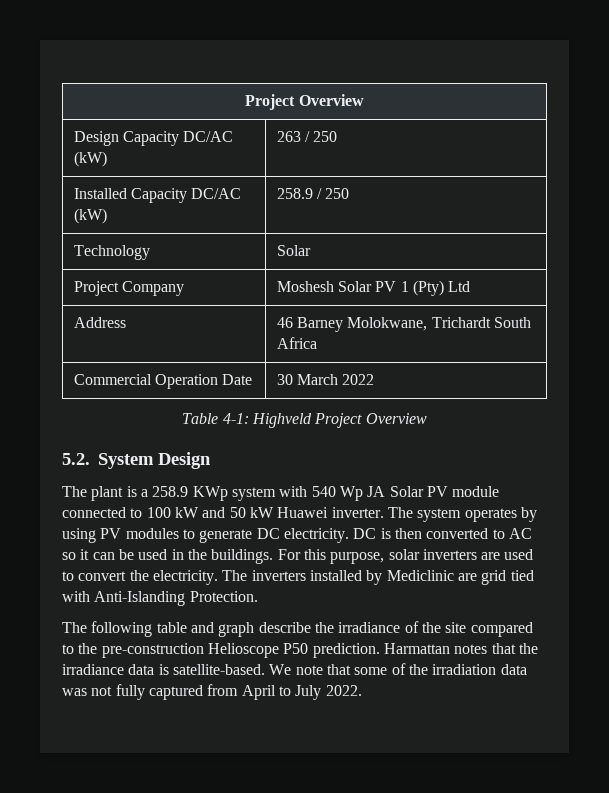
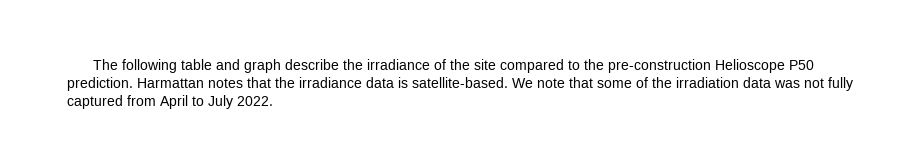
[245,94,364,110] [73,131,234,146] [73,151,107,167] [276,131,338,142] [73,188,242,203] [73,208,107,224] [276,188,350,199] [73,245,150,260] [276,245,311,256] [73,281,185,296] [276,280,471,296] [73,317,126,328] [276,317,532,332] [276,337,317,349] [73,374,253,389] [276,374,375,385] [182,413,427,428] [62,452,211,469] [62,486,500,501] [62,507,537,522] [62,528,532,543] [62,549,534,564] [62,570,534,585] [62,591,258,606] Project Overview // Design Capacity DC/AC (kW) | 263 / 250 // Installed Capacity DC/AC (kW) | 258.9 / 250 // Technology | Solar // Project Company | Moshesh Solar PV 1 (Pty) Ltd // Address | 46 Barney Molokwane, Trichardt South Africa // Commercial Operation Date | 30 March 2022 // Table 4-1: Highveld Project Overview // 5.2. System Design // The plant is a 258.9 KWp system with 540 Wp JA Solar PV module connected to 100 kW and 50 kW Huawei inverter. The system operates by using PV modules to generate DC electricity. DC is then converted to AC so it can be used in the buildings. For this purpose, solar inverters are used to convert the electricity. The inverters installed by Mediclinic are grid tied with Anti-Islanding Protection. // -> (93, 64) none

